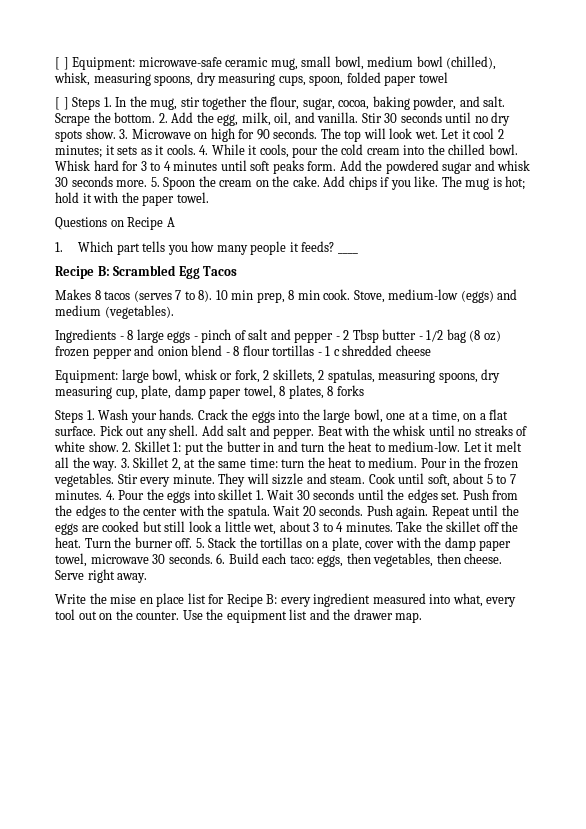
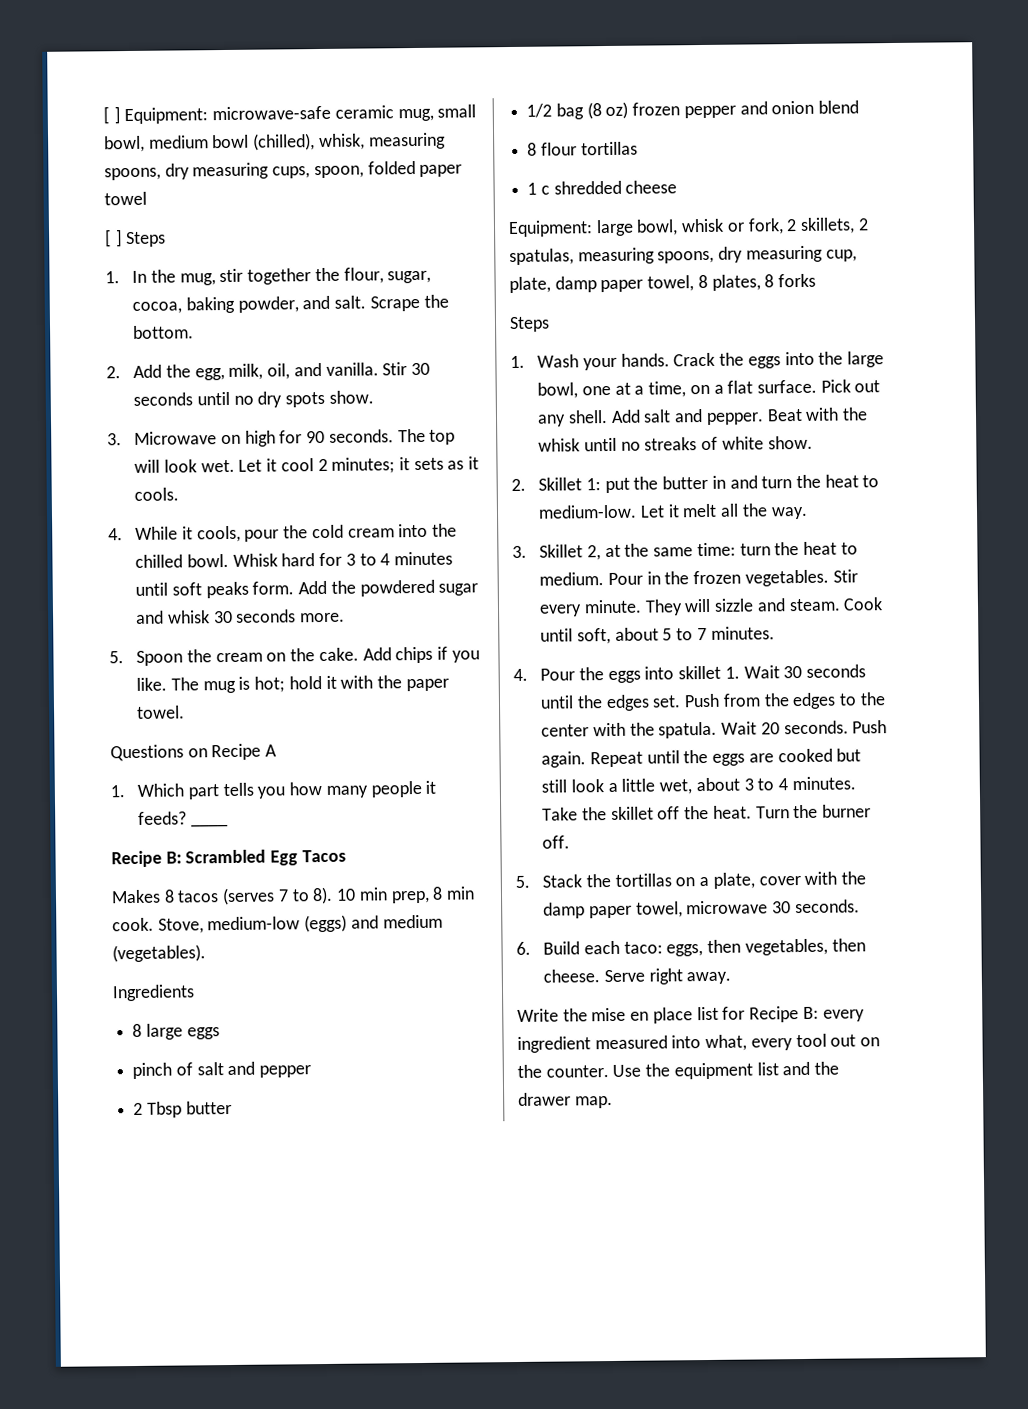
(101, 103) none -> (167, 239) //
(156, 117) none -> (195, 332) //
(116, 133) none -> (374, 397) //
(196, 149) none -> (180, 494) //
(148, 183) none -> (346, 617) //
[119,336,124,340] - -> (195, 993) //
[193,336,198,340] - -> (220, 1033) //
[335,336,340,340] - -> (312, 1071) //
[418,336,423,340] - -> (232, 1107) //
[225,352,230,356] - -> (860, 107) //
[317,352,322,356] - -> (638, 148) //
(83, 416) none -> (550, 324) //
(119, 446) none -> (813, 442) //
(118, 466) none -> (808, 513) //
(102, 495) none -> (775, 633) //
(193, 543) none -> (571, 842) //
(213, 558) none -> (860, 906) //

